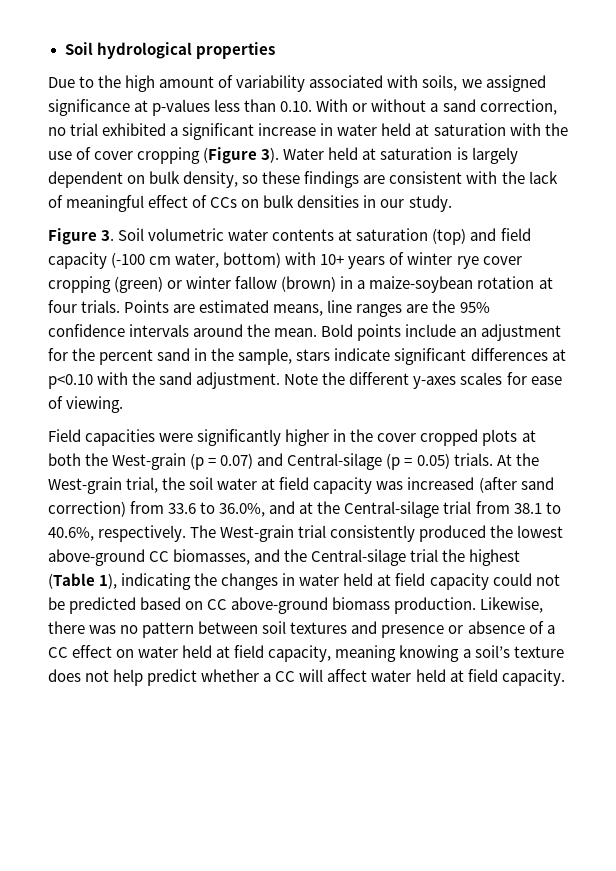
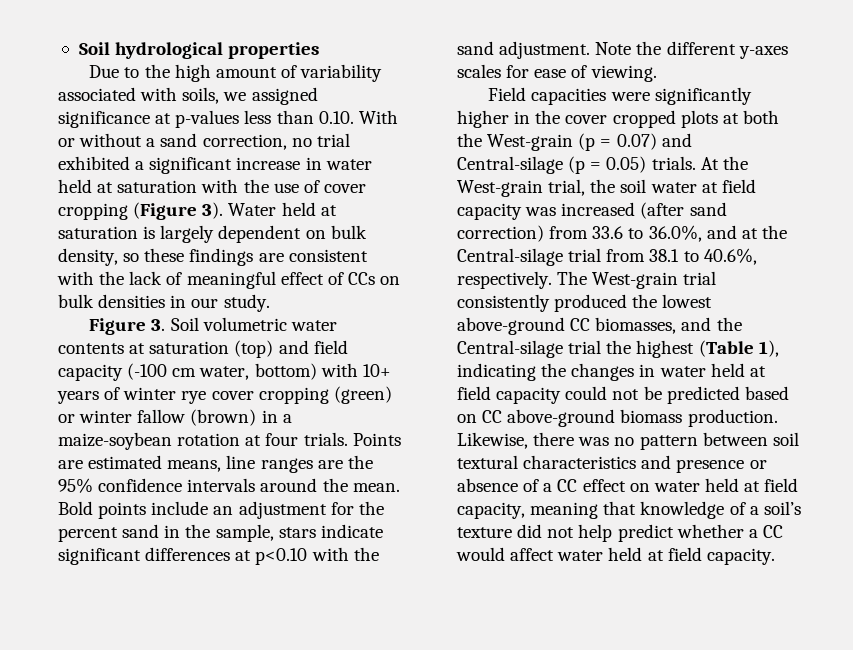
[290,622,348,634] textures -> [457,455,637,469] textural characteristics
[399,645,460,662] knowing -> [603,501,746,519] that knowledge of
[48,669,81,682] does -> [517,524,543,538] did
[299,669,324,682] will -> [456,547,505,561] would

